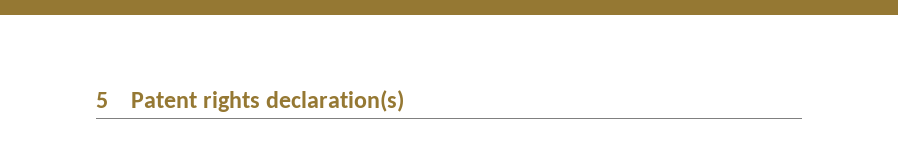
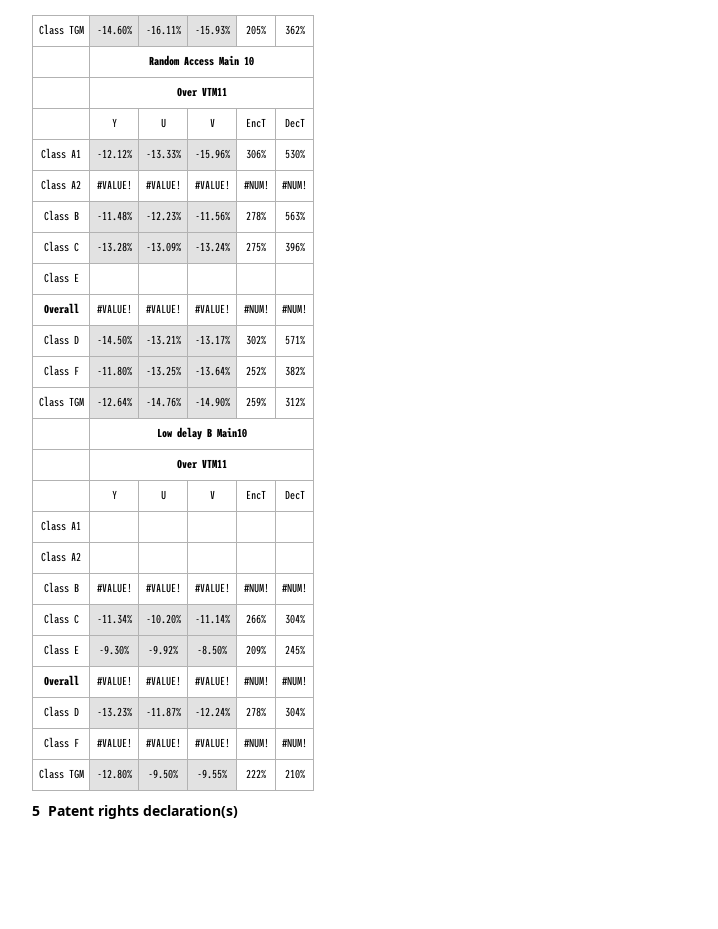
(96, 100) none -> [38,24,84,35] [96,25,132,35] [145,25,181,35] [194,25,230,35] [246,25,266,35] [284,25,305,35] [149,55,254,66] [176,87,227,97] [111,118,117,127] [160,118,166,128] [209,118,215,127] [246,118,266,128] [284,118,305,128] [41,148,81,159] [96,149,132,159] [145,149,181,159] [194,149,230,159] [246,149,266,159] [284,149,305,159] [41,179,81,190] [96,180,132,190] [145,180,181,190] [194,180,230,190] [243,180,269,190] [282,180,307,190] [43,210,79,221] [96,211,132,221] [145,211,181,221] [194,211,230,221] [246,211,266,221] [284,211,305,221] [43,241,79,252] [96,242,132,252] [145,242,181,252] [194,242,230,252] [246,242,266,252] [284,242,305,252] [43,272,79,283] [43,303,79,314] [96,304,132,314] [145,304,181,314] [194,304,230,314] [243,304,269,314] [282,304,307,314] [43,334,79,345] [96,335,132,345] [145,335,181,345] [194,335,230,345] [246,335,266,345] [284,335,305,345] [43,365,79,376] [96,366,132,376] [145,366,181,376] [194,366,230,376] [246,366,266,376] [284,366,305,376] [38,396,84,407] [96,397,132,407] [145,397,181,407] [194,397,230,407] [246,397,266,407] [284,397,305,407] [156,427,247,440] [176,459,227,469] [111,490,117,499] [160,490,166,500] [209,490,215,499] [246,490,266,500] [284,490,305,500] [41,520,81,531] [41,551,81,562] [43,582,79,593] [96,583,132,593] [145,583,181,593] [194,583,230,593] [243,583,269,593] [282,583,307,593] [43,613,79,624] [96,614,132,624] [145,614,181,624] [194,614,230,624] [246,614,266,624] [284,614,305,624] [43,644,79,655] [99,645,129,655] [148,645,178,655] [197,645,227,655] [246,645,266,655] [284,645,305,655] [43,675,79,686] [96,676,132,686] [145,676,181,686] [194,676,230,686] [243,676,269,686] [282,676,307,686] [43,706,79,717] [96,707,132,717] [145,707,181,717] [194,707,230,717] [246,707,266,717] [284,707,305,717] [43,737,79,748] [96,738,132,748] [145,738,181,748] [194,738,230,748] [243,738,269,748] [282,738,307,748] [38,768,84,779] [96,769,132,779] [148,769,178,779] [197,769,227,779] [246,769,266,779] [284,769,305,779] Class TGM | -14.60% | -16.11% | -15.93% | 205% | 362% // | Random Access Main 10 // | Over VTM11 // | Y | U | V | EncT | DecT // Class A1 | -12.12% | -13.33% | -15.96% | 306% | 530% // Class A2 | #VALUE! | #VALUE! | #VALUE! | #NUM! | #NUM! // Class B | -11.48% | -12.23% | -11.56% | 278% | 563% // Class C | -13.28% | -13.09% | -13.24% | 275% | 396% // Class E | | | | | // Overall | #VALUE! | #VALUE! | #VALUE! | #NUM! | #NUM! // Class D | -14.50% | -13.21% | -13.17% | 302% | 571% // Class F | -11.80% | -13.25% | -13.64% | 252% | 382% // Class TGM | -12.64% | -14.76% | -14.90% | 259% | 312% // | Low delay B Main10 // | Over VTM11 // | Y | U | V | EncT | DecT // Class A1 | | | | | // Class A2 | | | | | // Class B | #VALUE! | #VALUE! | #VALUE! | #NUM! | #NUM! // Class C | -11.34% | -10.20% | -11.14% | 266% | 304% // Class E | -9.30% | -9.92% | -8.50% | 209% | 245% // Overall | #VALUE! | #VALUE! | #VALUE! | #NUM! | #NUM! // Class D | -13.23% | -11.87% | -12.24% | 278% | 304% // Class F | #VALUE! | #VALUE! | #VALUE! | #NUM! | #NUM! // Class TGM | -12.80% | -9.50% | -9.55% | 222% | 210% //

